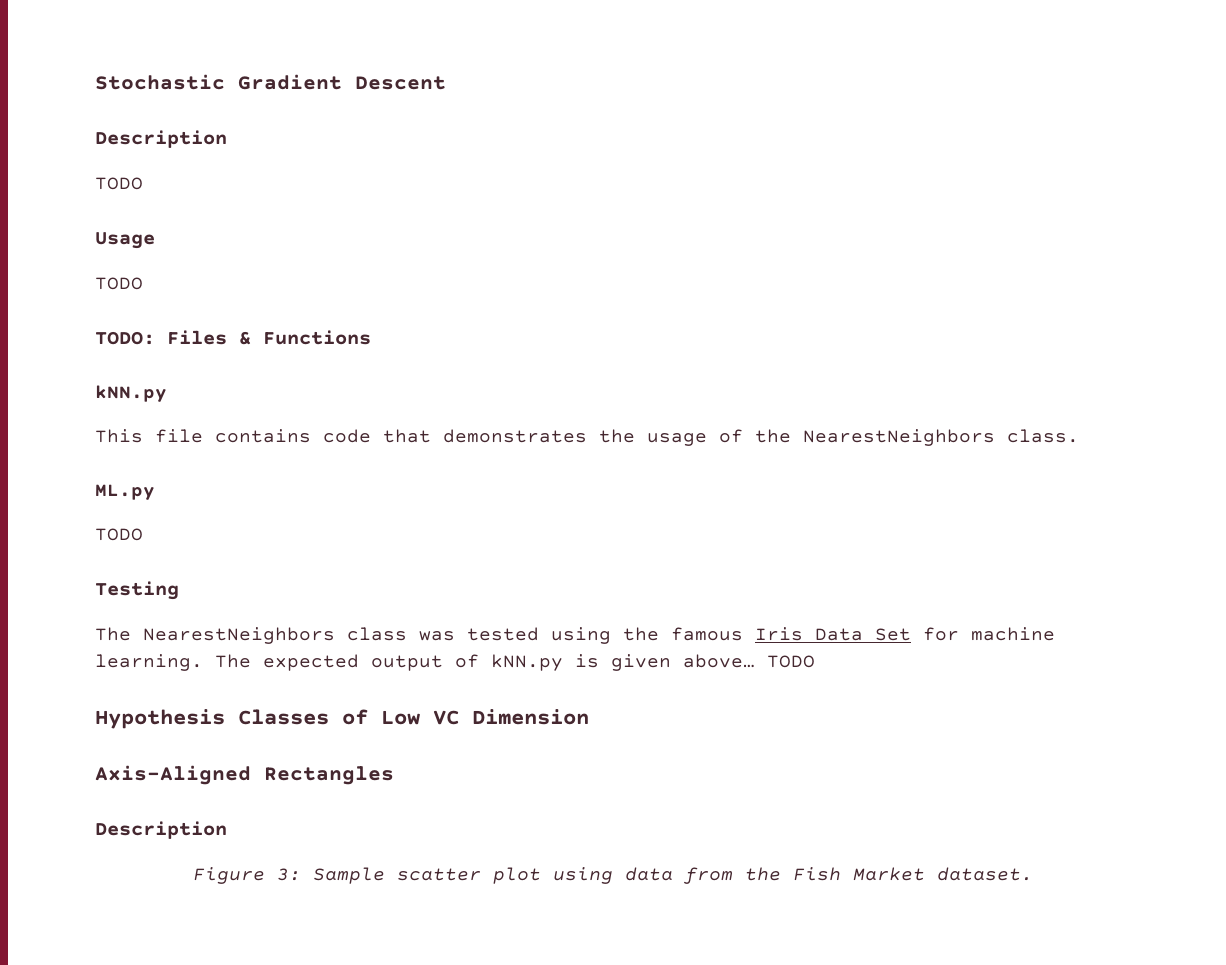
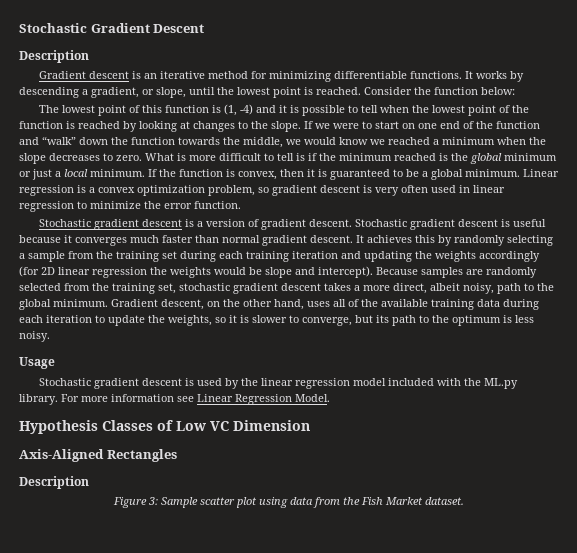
[95,177,143,190] [95,232,155,249] [95,277,143,290] [95,330,371,345] [95,385,167,402] [95,429,1079,446] [95,484,155,500] [95,528,143,541] [95,581,179,600] [95,627,1055,644] [95,654,815,671] TODO // Usage // TODO // TODO: Files & Functions // kNN.py // This file contains code that demonstrates the usage of the NearestNeighbors class. // ML.py // TODO // Testing // The NearestNeighbors class was tested using the famous Iris Data Set for machine learning. The expected output of kNN.py is given above… TODO -> [39,71,525,82] [19,87,515,98] [39,104,530,116] [19,121,540,132] [19,136,546,148] [19,153,557,164] [19,169,559,180] [19,185,505,196] [19,201,241,212] [39,219,547,230] [19,235,553,246] [19,251,540,262] [19,266,537,278] [19,283,554,294] [19,299,539,310] [19,315,534,326] [19,331,50,342] [19,357,55,369] [39,378,519,389] [19,394,330,405] Gradient descent is an iterative method for minimizing differentiable functions. It works by descending a gradient, or slope, until the lowest point is reached. Consider the function below: // The lowest point of this function is (1, -4) and it is possible to tell when the lowest point of the function is reached by looking at changes to the slope. If we were to start on one end of the function and “walk” down the function towards the middle, we would know we reached a minimum when the slope decreases to zero. What is more difficult to tell is if the minimum reached is the global minimum or just a local minimum. If the function is convex, then it is guaranteed to be a global minimum. Linear regression is a convex optimization problem, so gradient descent is very often used in linear regression to minimize the error function. // Stochastic gradient descent is a version of gradient descent. Stochastic gradient descent is useful because it converges much faster than normal gradient descent. It achieves this by randomly selecting a sample from the training set during each training iteration and updating the weights accordingly (for 2D linear regression the weights would be slope and intercept). Because samples are randomly selected from the training set, stochastic gradient descent takes a more direct, albeit noisy, path to the global minimum. Gradient descent, on the other hand, uses all of the available training data during each iteration to update the weights, so it is slower to converge, but its path to the optimum is less noisy. // Usage // Stochastic gradient descent is used by the linear regression model included with the ML.py library. For more information see Linear Regression Model.

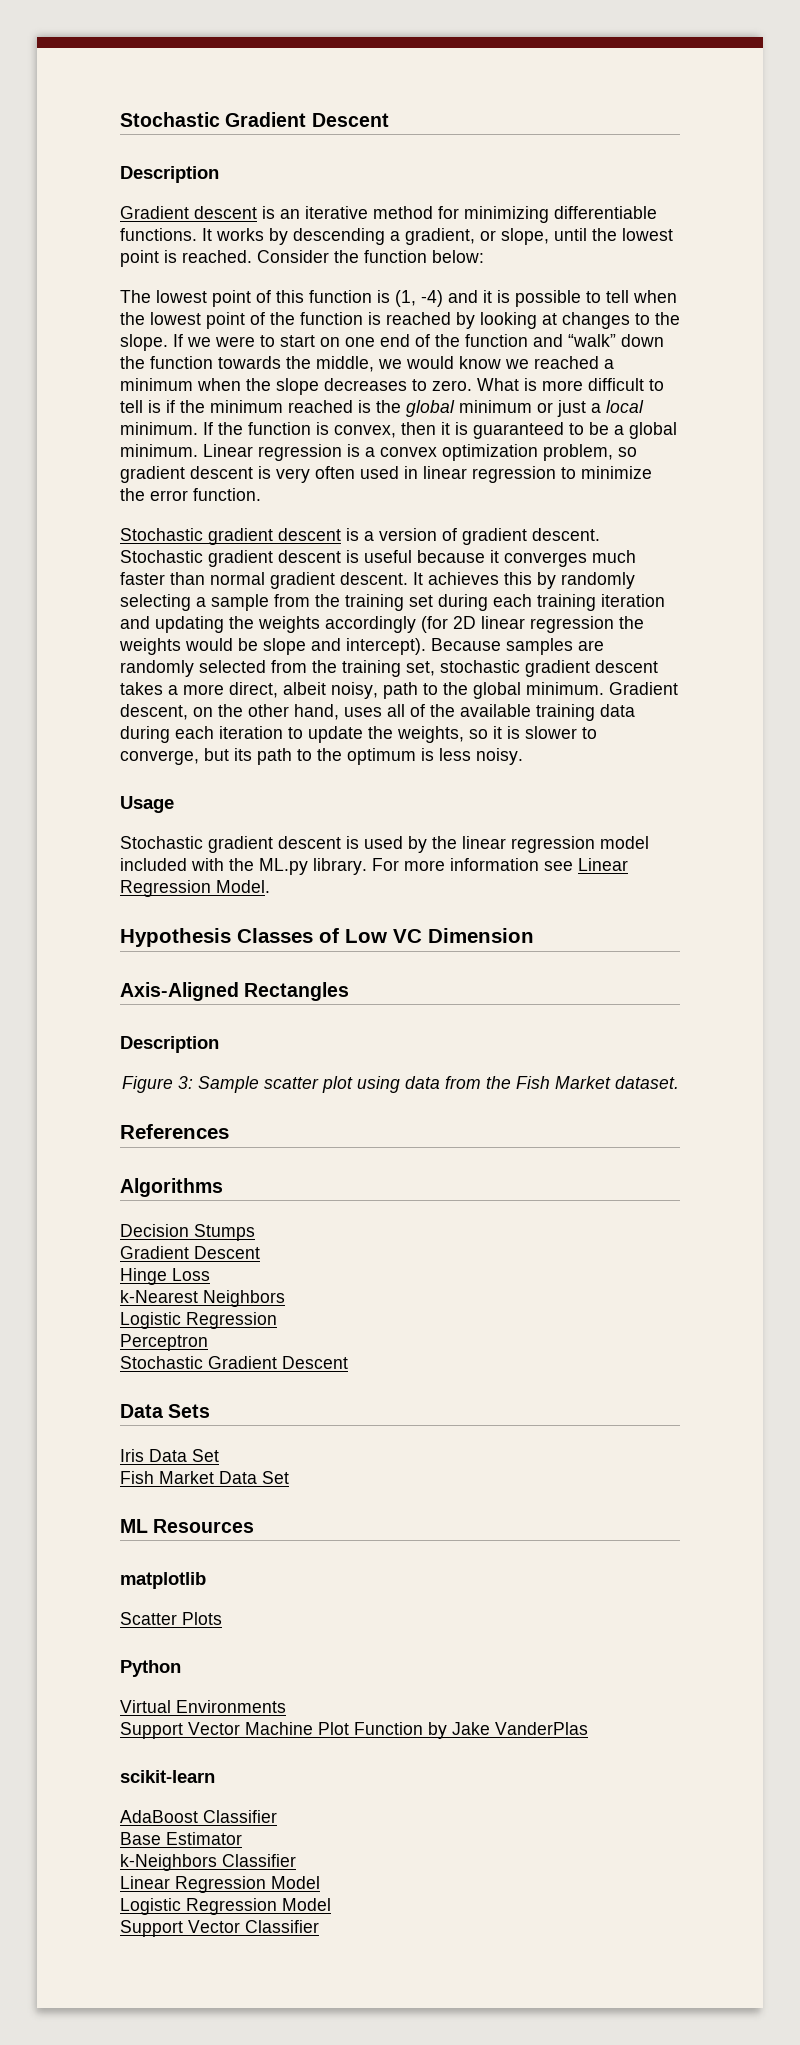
(464, 501) none -> [120,1124,229,1139] [120,1178,223,1197] [120,1224,255,1241] [120,1246,260,1259] [120,1268,210,1285] [120,1290,285,1307] [120,1312,277,1329] [120,1334,208,1351] [120,1356,348,1369] [120,1404,211,1418] [120,1449,219,1462] [120,1471,289,1484] [120,1519,255,1533] [120,1572,206,1589] [120,1612,222,1625] [120,1660,181,1677] [120,1700,286,1713] [120,1722,588,1739] [120,1770,215,1783] [120,1810,277,1823] [120,1832,242,1845] [120,1854,296,1871] [120,1876,320,1893] [120,1898,331,1915] [120,1920,319,1937] // References // Algorithms // Decision Stumps // Gradient Descent // Hinge Loss // k-Nearest Neighbors // Logistic Regression // Perceptron // Stochastic Gradient Descent // Data Sets // Iris Data Set // Fish Market Data Set // ML Resources // matplotlib // Scatter Plots // Python // Virtual Environments // Support Vector Machine Plot Function by Jake VanderPlas // scikit-learn // AdaBoost Classifier // Base Estimator // k-Neighbors Classifier // Linear Regression Model // Logistic Regression Model // Support Vector Classifier

